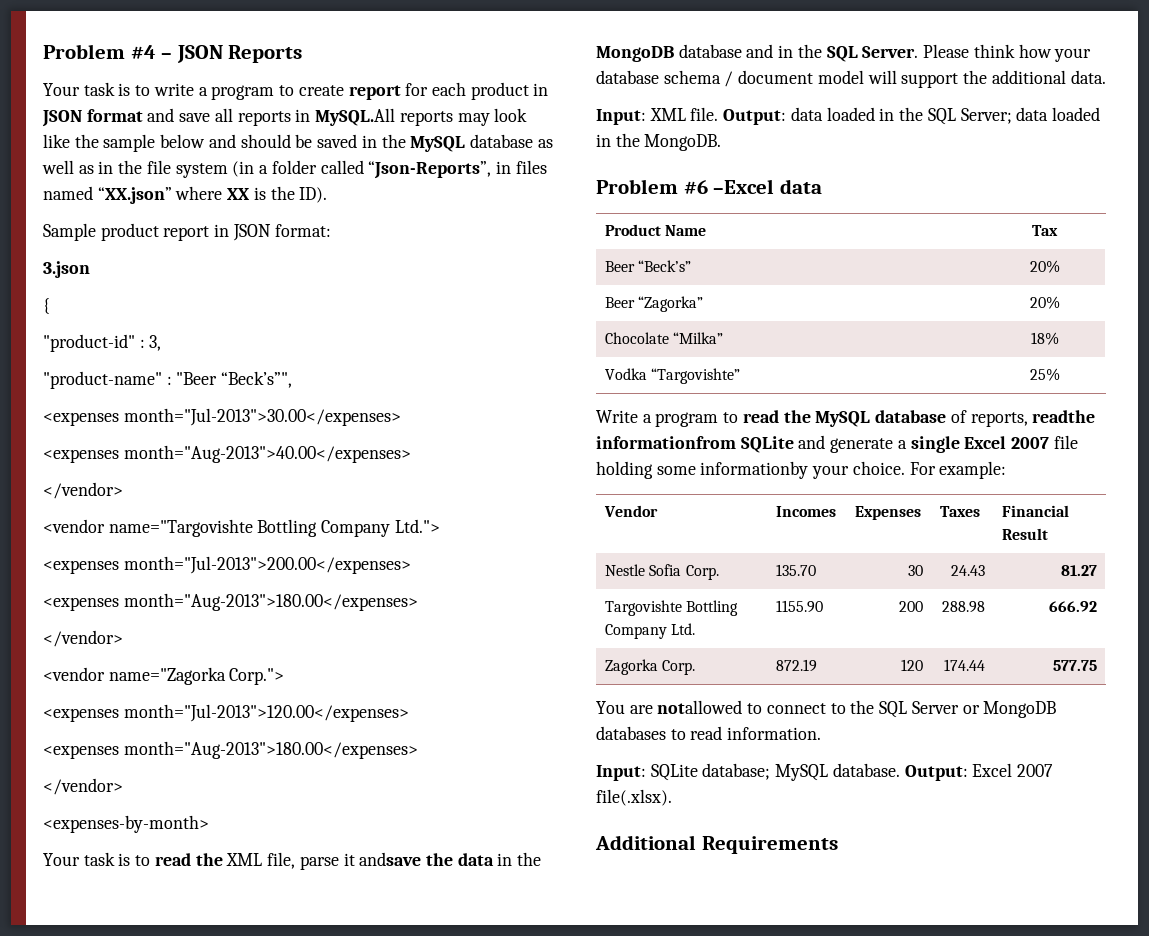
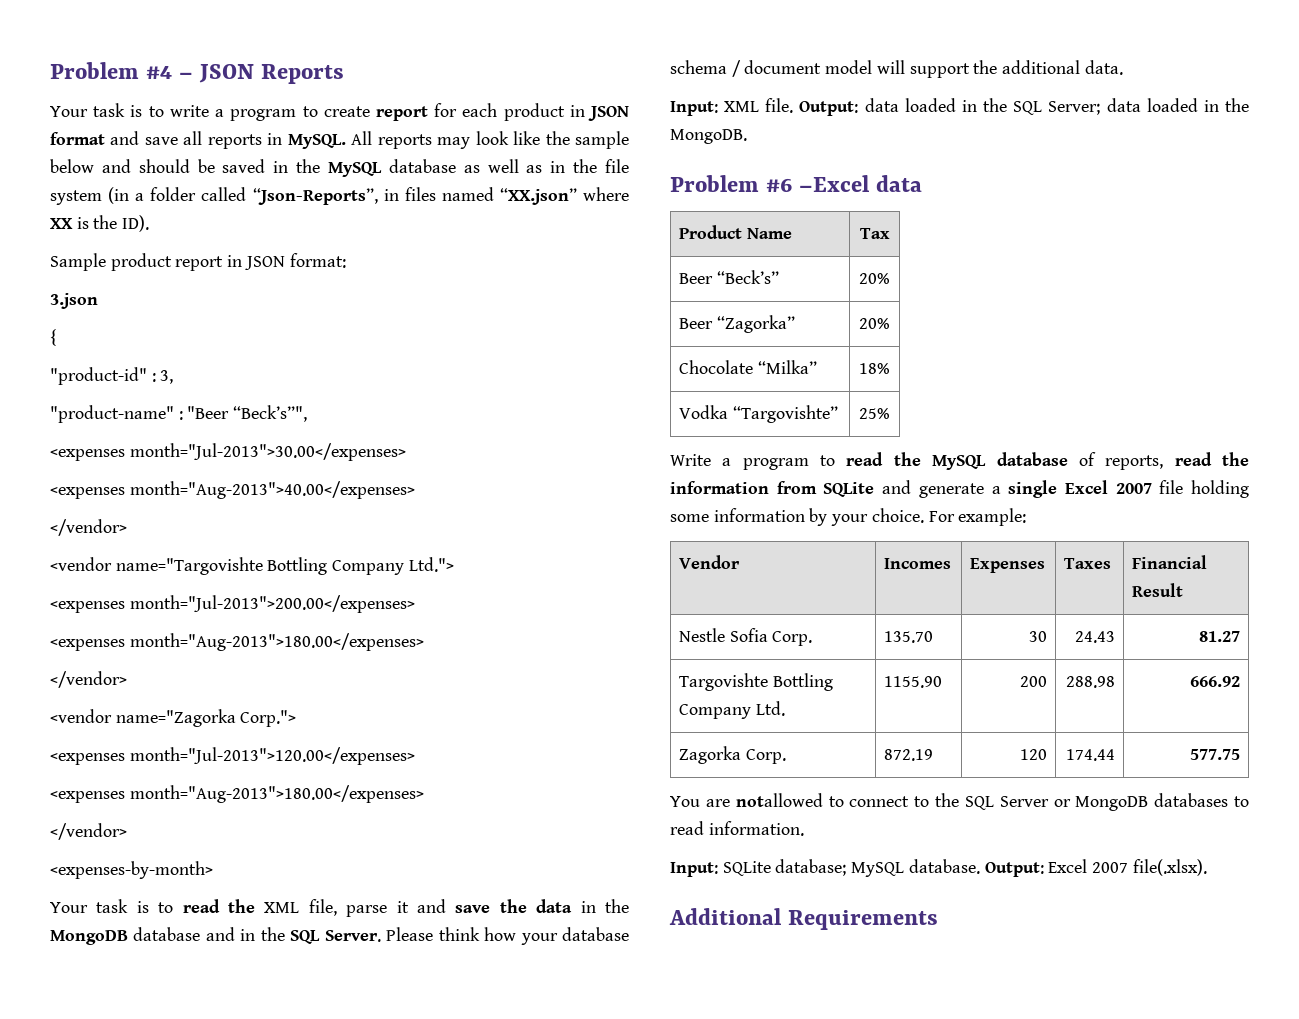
[315,108,396,126] MySQL.All -> [287,131,373,149] MySQL. All
[359,852,422,866] andsave -> [416,899,491,913] and save
[1032,410,1096,423] [596,436,736,449] readthe informationfrom -> [1174,452,1249,466] [670,481,817,494] read the information from
[700,461,809,479] informationby -> [713,508,828,526] information by

